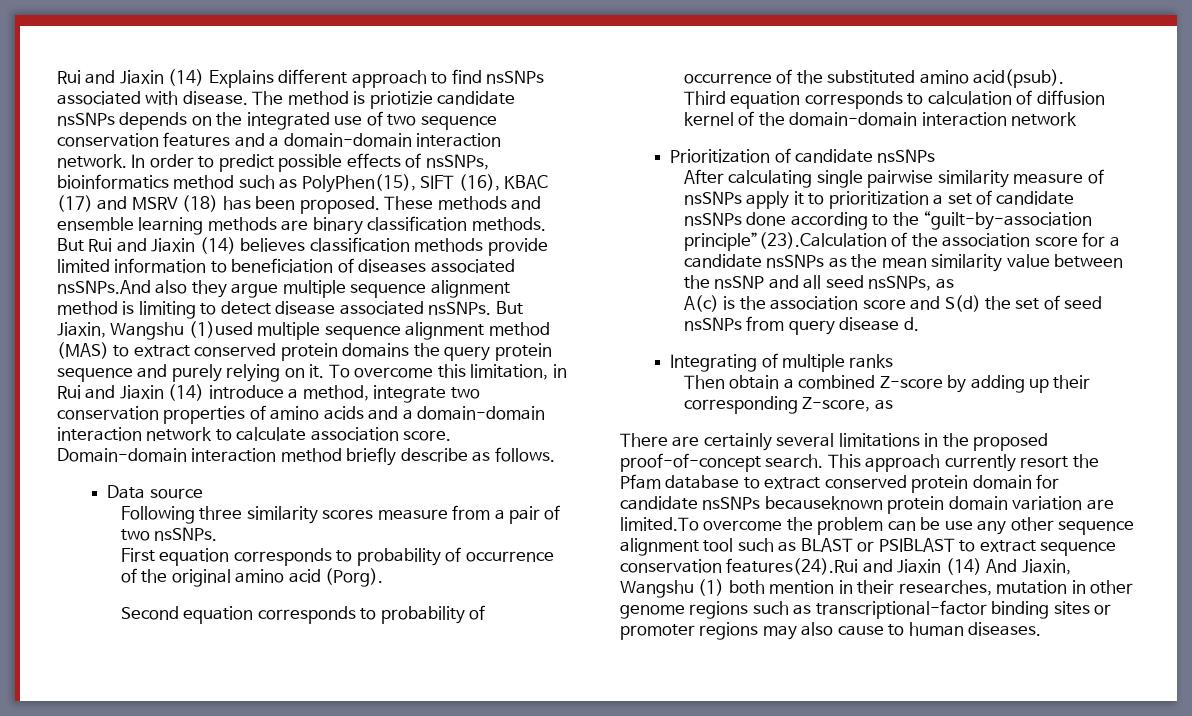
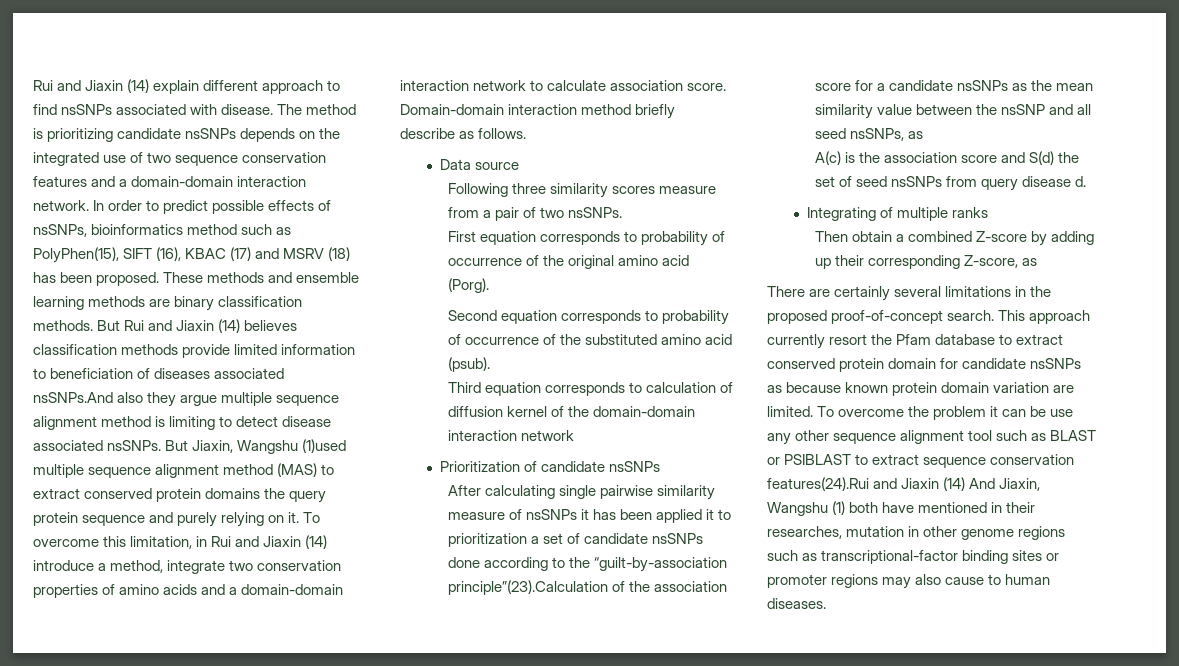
[57,69,274,88] Rui and Jiaxin (14) Explains -> [33,79,200,94] Rui and Jiaxin (14) explain
[369,91,433,109] priotizie -> [47,128,114,142] prioritizing
[973,69,1065,88] acid(psub). -> [704,334,732,345] [447,357,490,372] acid (psub).
[746,191,790,209] apply -> [580,509,702,523] it has been applied
[764,496,883,510] becauseknown -> [767,382,889,393] as because known
[620,517,699,531] limited.To -> [767,406,835,417] limited. To
(884, 526) none -> [990,406,999,417] it
[769,580,835,594] mention -> [882,502,988,513] have mentioned

